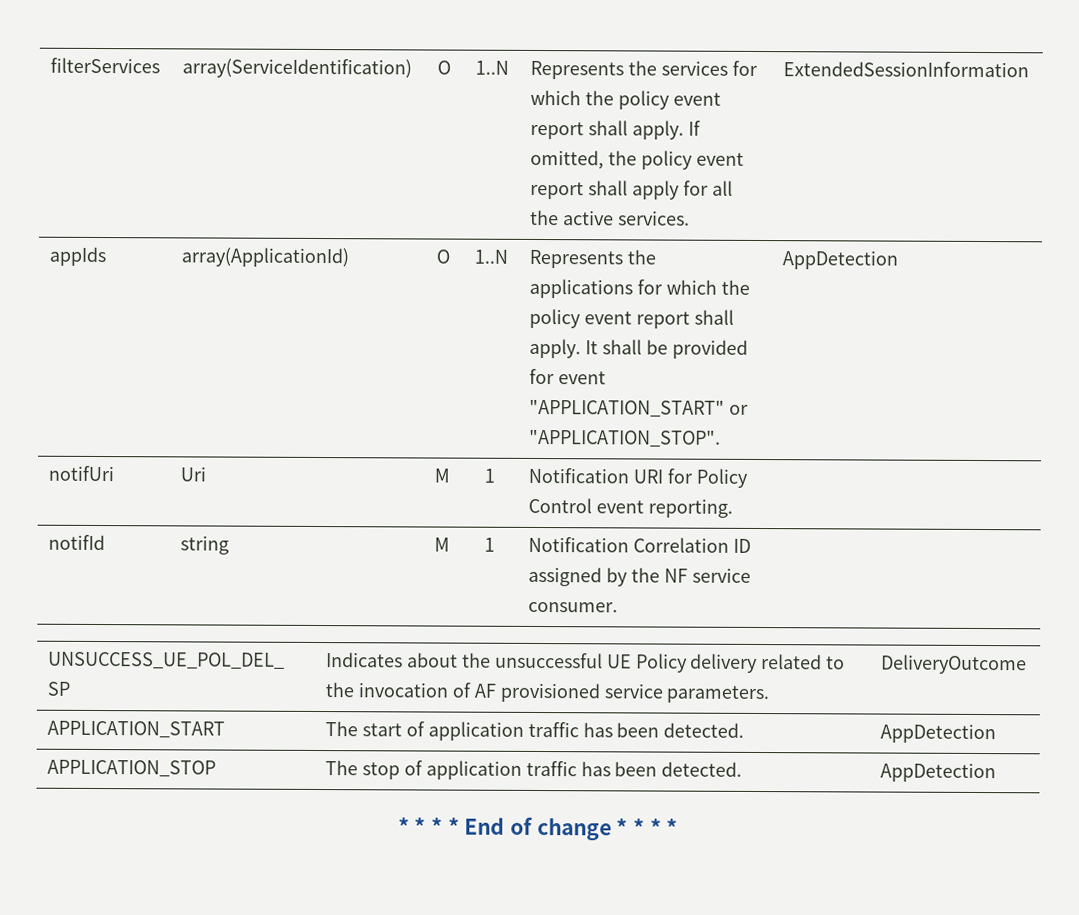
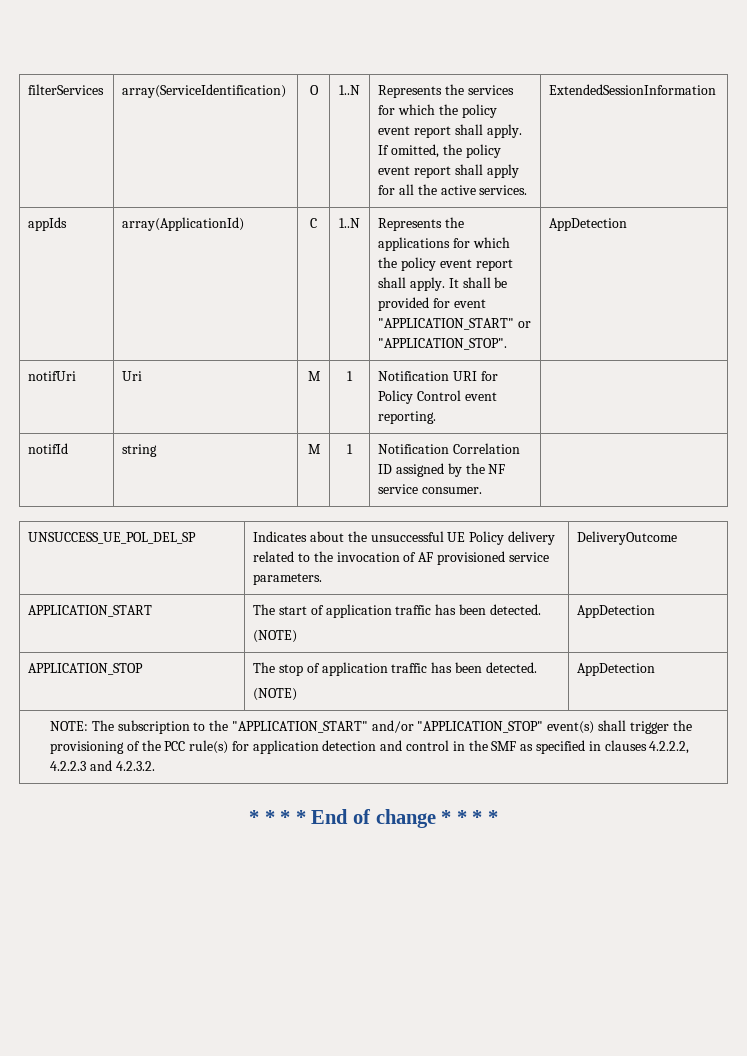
[436,249,450,264] O -> [310,218,317,228] C
(745, 730) none -> [253,630,298,643] // (NOTE)
[880,762,997,783] | AppDetection -> [253,688,298,701] [577,663,656,676] [50,720,692,734] [50,740,690,754] [50,760,155,771] // (NOTE) | AppDetection // NOTE: The subscription to the "APPLICATION_START" and/or "APPLICATION_STOP" event(s) shall trigger the provisioning of the PCC rule(s) for application detection and control in the SMF as specified in clauses 4.2.2.2, 4.2.2.3 and 4.2.3.2.

